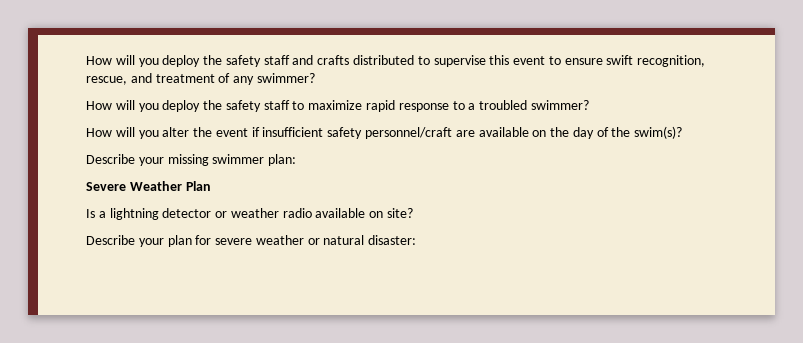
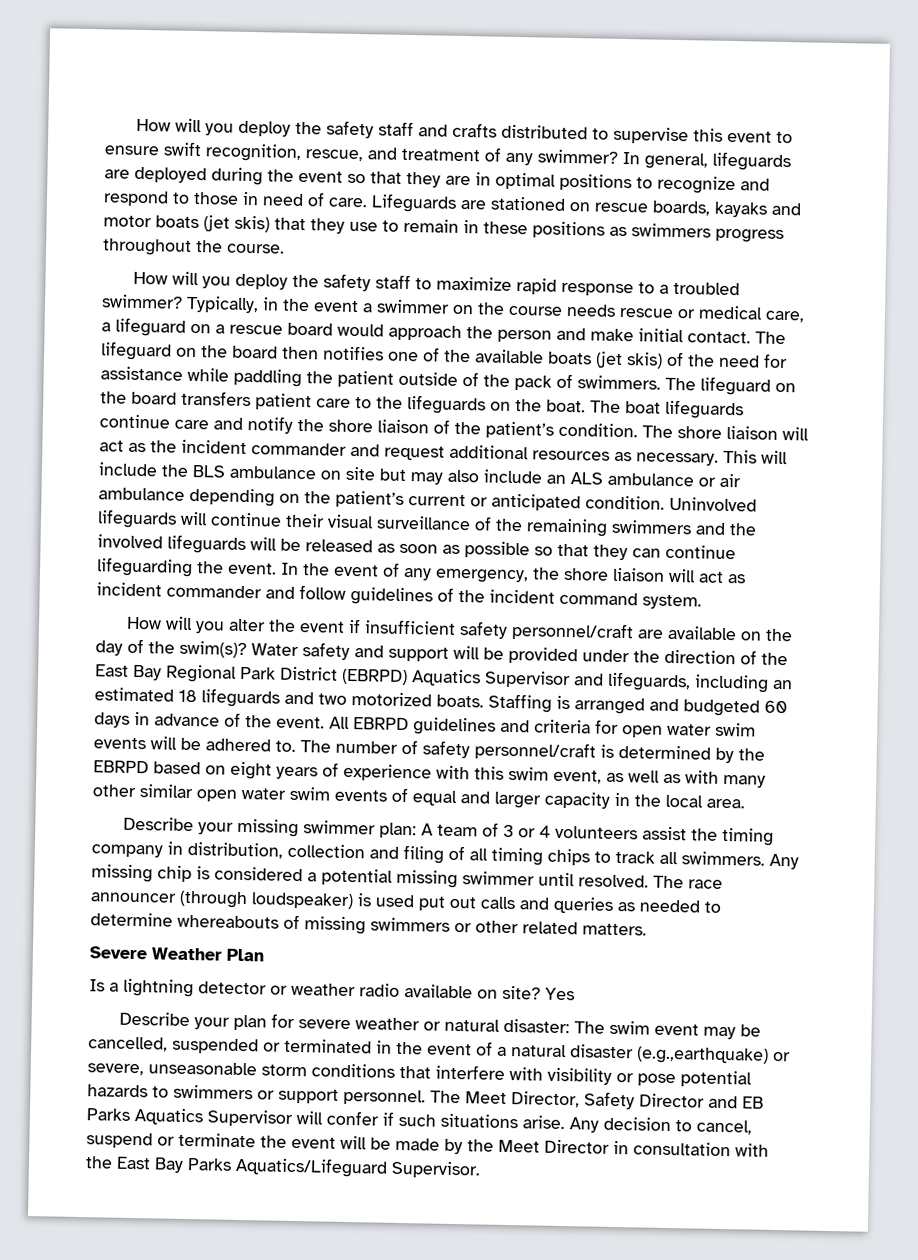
(315, 78) none -> [622,151,791,172] [104,166,770,195] [103,190,802,218] [103,215,784,243] [102,238,285,256] In general, lifeguards are deployed during the event so that they are in optimal positions to recognize and respond to those in need of care. Lifeguards are stationed on rescue boards, kayaks and motor boats (jet skis) that they use to remain in these positions as swimmers progress throughout the course.
(589, 105) none -> [186,295,805,323] [101,317,786,345] [100,341,788,369] [100,366,796,396] [100,390,744,420] [99,414,809,441] [99,439,788,466] [98,462,741,488] [98,487,757,512] [97,509,757,537] [97,534,736,561] [96,557,746,584] [96,582,702,610] Typically, in the event a swimmer on the course needs rescue or medical care, a lifeguard on a rescue board would approach the person and make initial contact. The lifeguard on the board then notifies one of the available boats (jet skis) of the need for assistance while paddling the patient outside of the pack of swimmers. The lifeguard on the board transfers patient care to the lifeguards on the boat. The boat lifeguards continue care and notify the shore liaison of the patient’s condition. The shore liaison will act as the incident commander and request additional resources as necessary. This will include the BLS ambulance on site but may also include an ALS ambulance or air ambulance depending on the patient’s current or anticipated condition. Uninvolved lifeguards will continue their visual surveillance of the remaining swimmers and the involved lifeguards will be released as soon as possible so that they can continue lifeguarding the event. In the event of any emergency, the shore liaison will act as incident commander and follow guidelines of the incident command system.
(683, 132) none -> [251,642,788,666] [95,664,793,693] [94,687,788,717] [94,711,756,738] [93,736,765,764] [93,760,766,788] [92,784,745,809] Water safety and support will be provided under the direction of the East Bay Regional Park District (EBRPD) Aquatics Supervisor and lifeguards, including an estimated 18 lifeguards and two motorized boats. Staffing is arranged and budgeted 60 days in advance of the event. All EBRPD guidelines and criteria for open water swim events will be adhered to. The number of safety personnel/craft is determined by the EBRPD based on eight years of experience with this swim event, as well as with many other similar open water swim events of equal and larger capacity in the local area.
(297, 160) none -> [420,822,774,846] [91,841,799,870] [91,864,723,889] [90,890,721,914] [90,912,647,936] A team of 3 or 4 volunteers assist the timing company in distribution, collection and filing of all timing chips to track all swimmers. Any missing chip is considered a potential missing swimmer until resolved. The race announcer (through loudspeaker) is used put out calls and queries as needed to determine whereabouts of missing swimmers or other related matters.
(414, 213) none -> [545,987,575,1001] Yes
(417, 240) none -> [573,1020,761,1040] [88,1036,791,1065] [87,1061,752,1088] [87,1084,764,1110] [86,1108,752,1135] [86,1132,769,1157] [85,1156,481,1179] The swim event may be cancelled, suspended or terminated in the event of a natural disaster (e.g.,earthquake) or severe, unseasonable storm conditions that interfere with visibility or pose potential hazards to swimmers or support personnel. The Meet Director, Safety Director and EB Parks Aquatics Supervisor will confer if such situations arise. Any decision to cancel, suspend or terminate the event will be made by the Meet Director in consultation with the East Bay Parks Aquatics/Lifeguard Supervisor.

